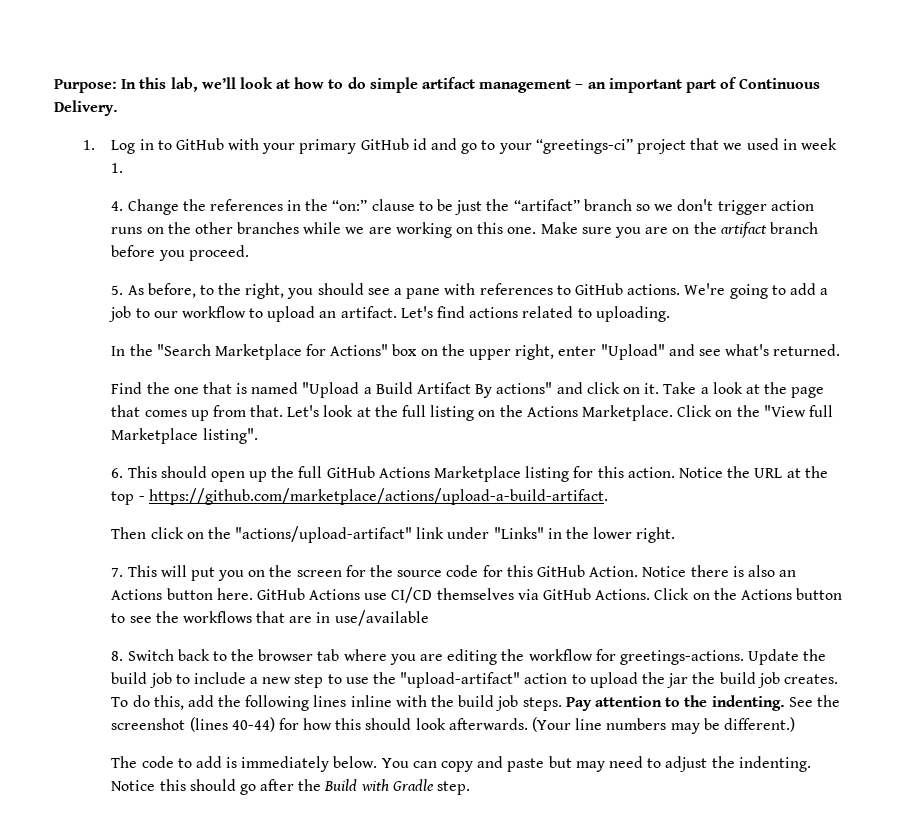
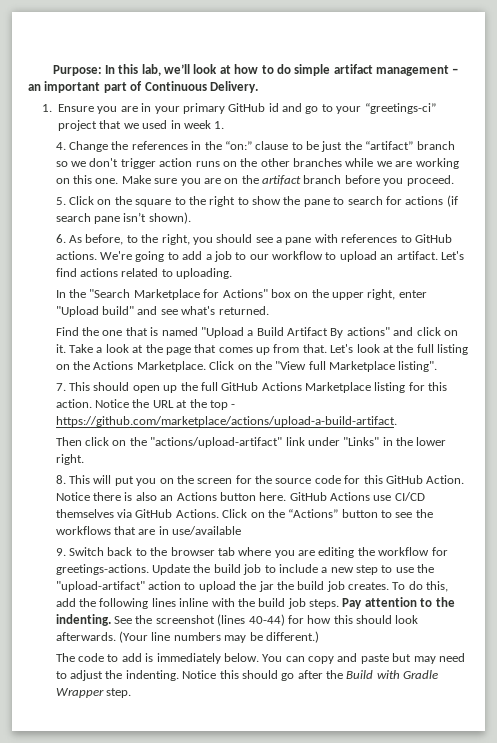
[111,138,260,154] Log in to GitHub with -> [58,103,152,114] Ensure you are in
(124, 290) none -> [69,195,458,207] [55,212,191,224] [55,234,66,243] Click on the square to the right to show the pane to search for actions (if search pane isn’t shown). // 6.
[600,344,665,360] "Upload" -> [55,306,135,317] "Upload build"
[111,468,124,478] 6. -> [55,383,66,391] 7.
[111,568,124,577] 7. -> [55,475,66,484] 8.
[740,589,792,600] Actions -> [288,509,339,518] “Actions”
[111,651,124,661] 8. -> [55,548,66,556] 9.
(434, 785) none -> [55,688,104,698] Wrapper

